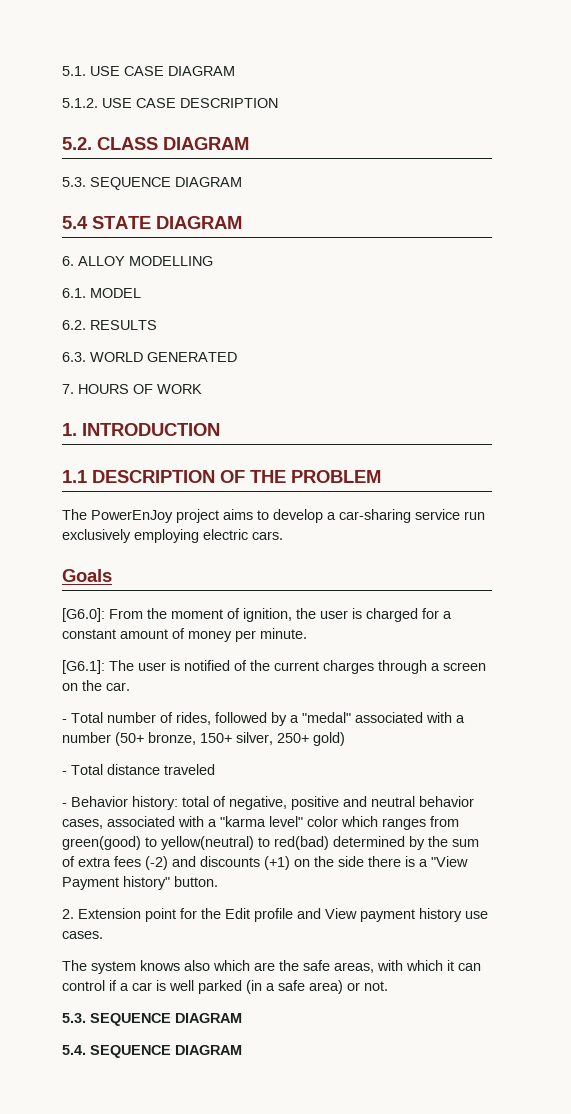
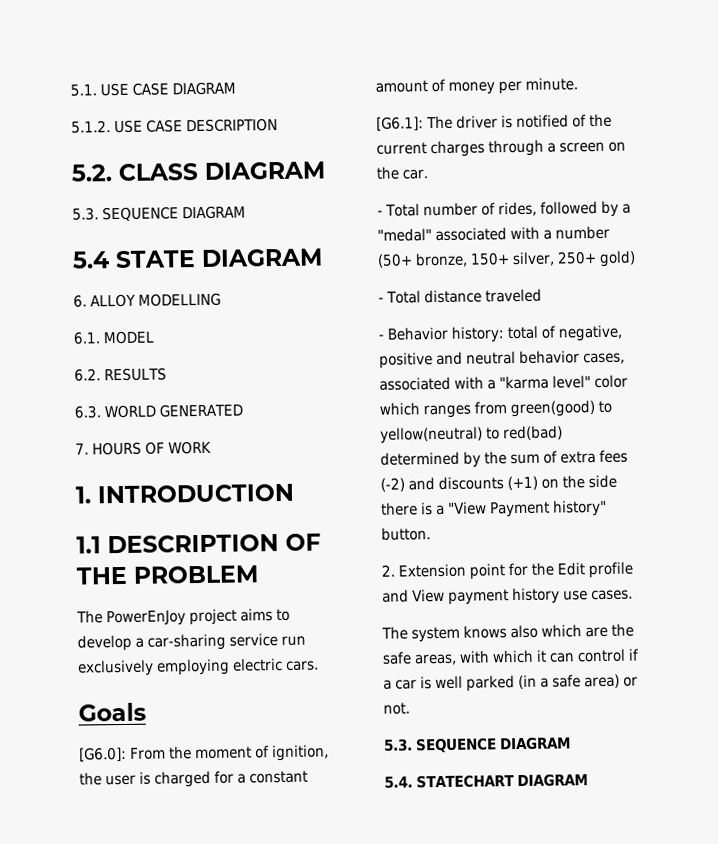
[138,662,166,671] user -> [456,115,498,129] driver
[90,1045,171,1058] SEQUENCE -> [416,774,515,789] STATECHART

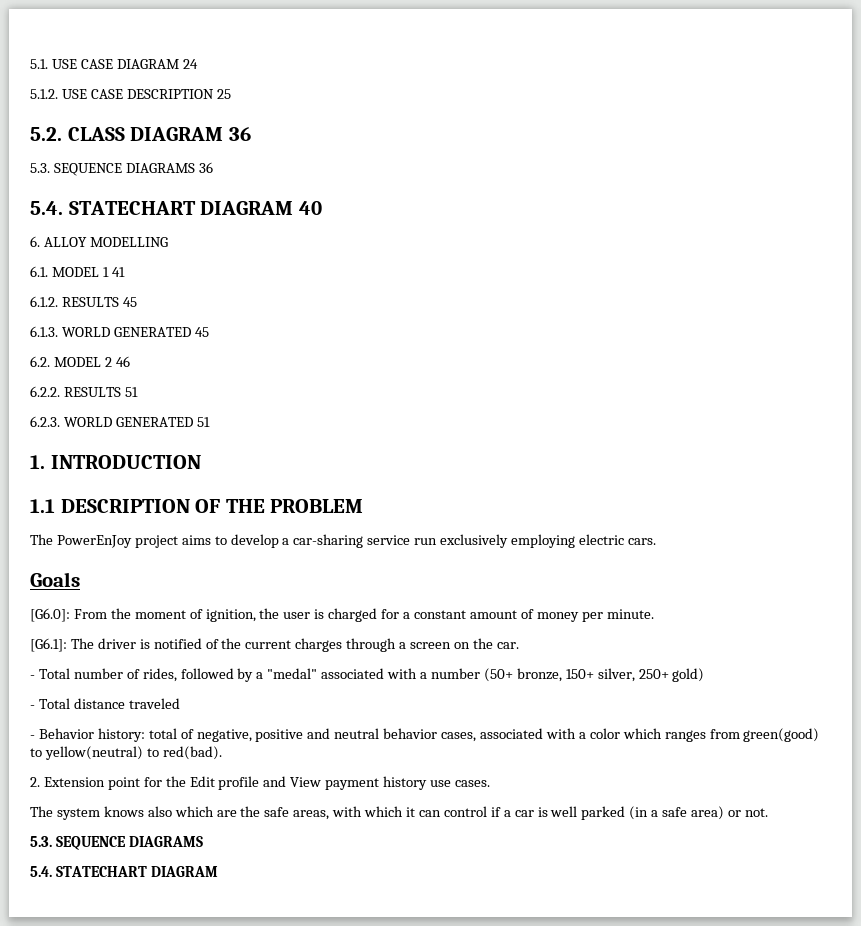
(236, 88) none -> [182,59,198,69] 24
(278, 125) none -> [216,89,231,99] 25
[72,205,246,222] [72,248,323,269] // 5.3. SEQUENCE DIAGRAM // 5.4 STATE DIAGRAM -> [228,127,251,141] [30,162,213,176] [30,201,322,215] 36 // 5.3. SEQUENCE DIAGRAMS 36 // 5.4. STATECHART DIAGRAM 40
[74,367,167,382] [74,403,243,419] [75,440,212,456] // 6.2. RESULTS // 6.3. WORLD GENERATED // 7. HOURS OF WORK -> [102,267,125,277] [30,296,137,307] [30,326,209,337] [30,356,130,367] [30,386,138,397] [30,416,210,427] 1 41 // 6.1.2. RESULTS 45 // 6.1.3. WORLD GENERATED 45 // 6.2. MODEL 2 46 // 6.2.2. RESULTS 51 // 6.2.3. WORLD GENERATED 51
[499,375,591,390] "karma level" -> (586, 735) none
[503,425,563,441] [380,449,628,468] [380,474,617,492] [381,499,607,518] [381,527,431,541] red(bad) determined by the sum of extra fees (-2) and discounts (+1) on the side there is a "View Payment history" button. -> [162,746,222,760] red(bad).
[499,736,571,751] DIAGRAM -> [128,836,203,847] DIAGRAMS

